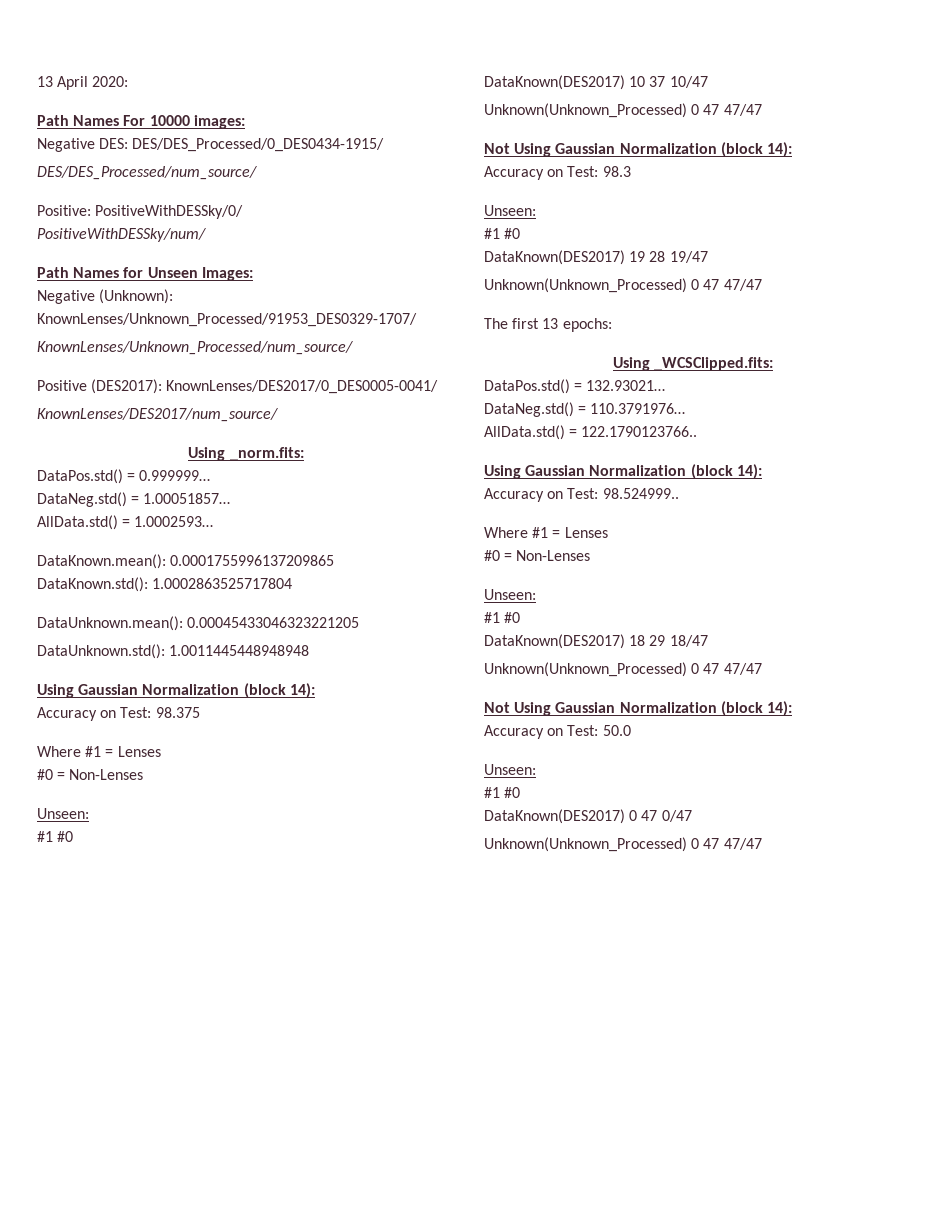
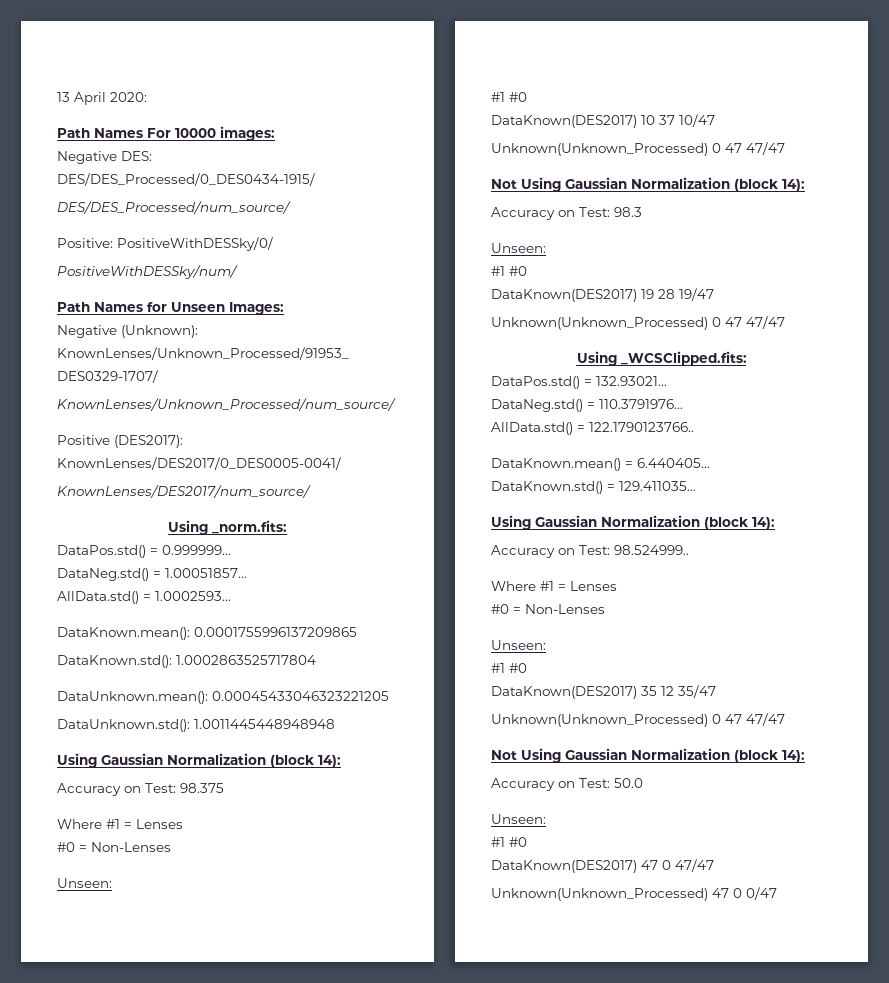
[484,318,612,332] // The first 13 epochs: -> (785, 322) none
(698, 431) none -> [491,458,710,471] [491,481,696,494] // DataKnown.mean() = 6.440405… // DataKnown.std() = 129.411035…
[629,635,708,647] 18 29 18/47 -> [641,685,716,698] 35 12 35/47
[629,810,692,822] [484,837,762,852] 0 47 0/47 // Unknown(Unknown_Processed) 0 47 47/47 -> [641,859,714,872] [491,887,777,901] 47 0 47/47 // Unknown(Unknown_Processed) 47 0 0/47

